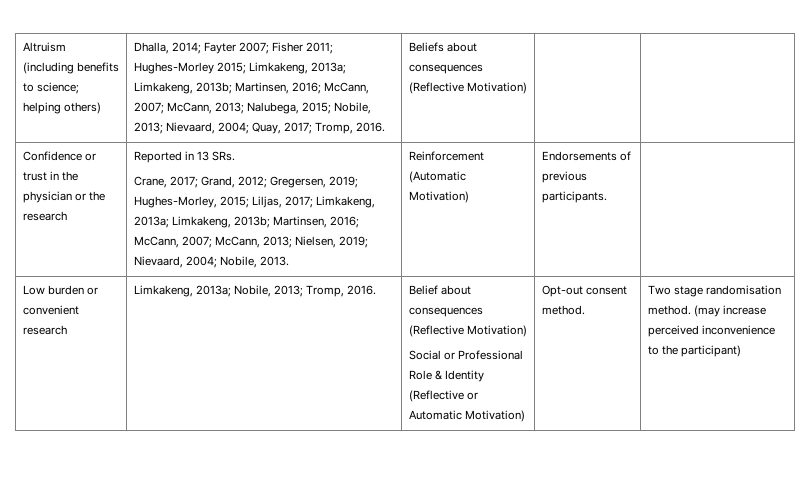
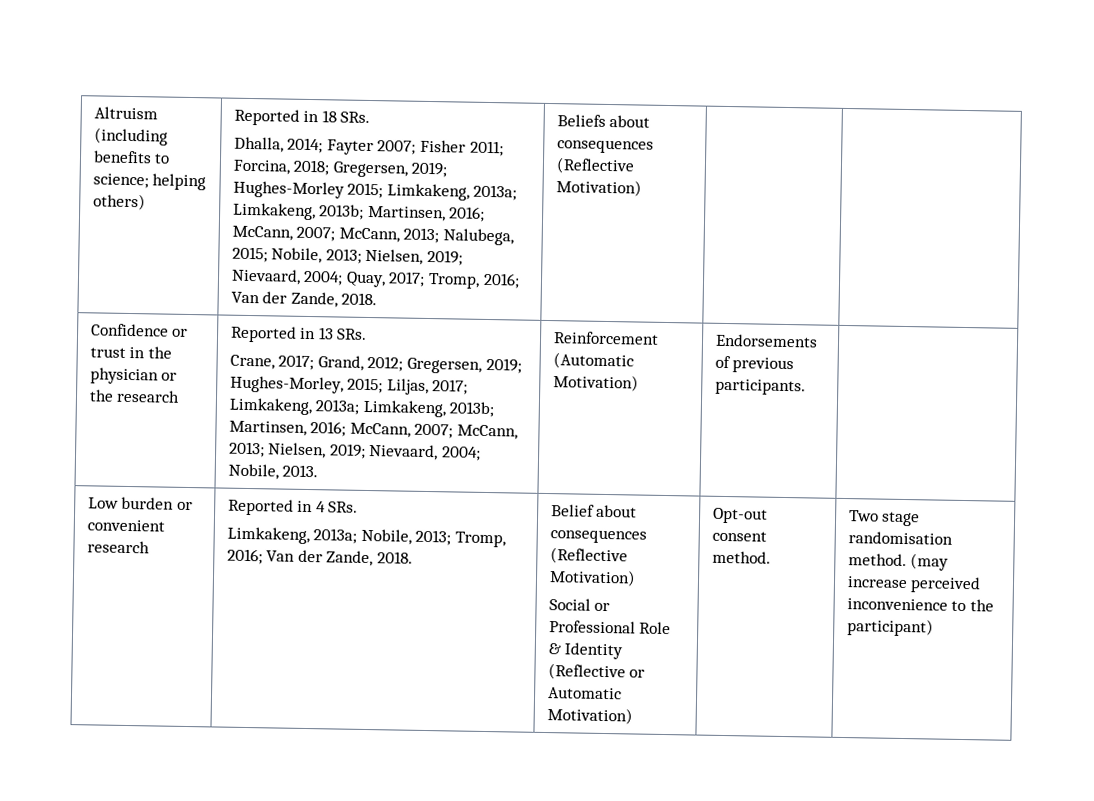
(101, 108) none -> [233,108,371,126] Reported in 18 SRs. //
(334, 48) none -> [232,159,448,178] Forcina, 2018; Gregersen, 2019;
(163, 128) none -> [365,248,464,266] Nielsen, 2019;
[356,122,386,132] 2016. -> [482,272,520,289] [230,291,378,308] 2016; Van der Zande, 2018.
(67, 330) none -> [227,498,359,516] Reported in 4 SRs. //
[347,285,377,295] 2016. -> [226,548,414,567] 2016; Van der Zande, 2018.

